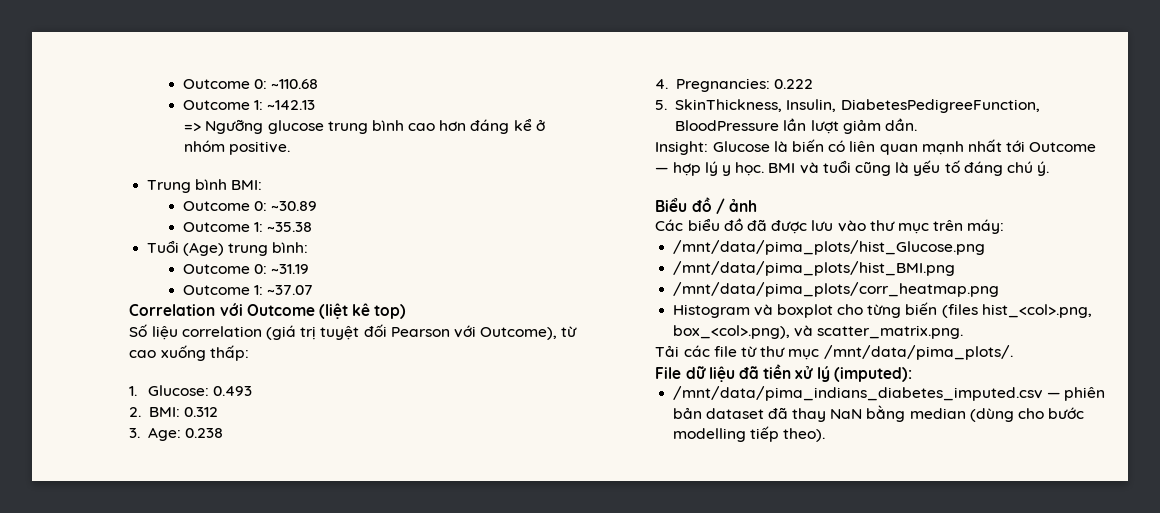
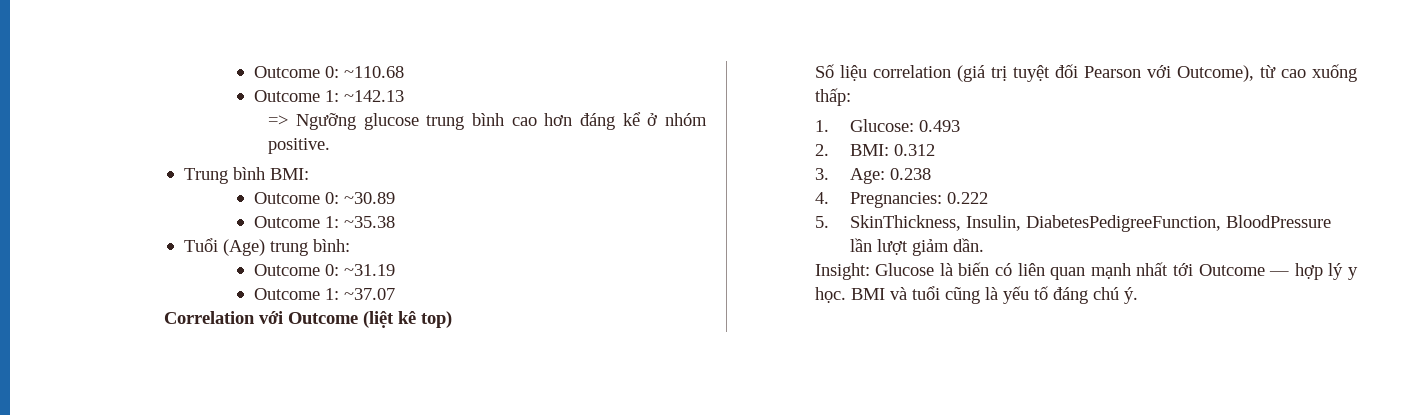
[655,197,758,214] [655,218,1005,234] [672,240,985,255] [672,261,955,276] [672,282,999,297] [672,302,1092,318] [672,325,963,339] [655,345,1013,360] [655,364,912,382] [672,386,1105,401] [672,405,1085,422] [672,426,825,442] // Biểu đồ / ảnh // Các biểu đồ đã được lưu vào thư mục trên máy: // /mnt/data/pima_plots/hist_Glucose.png // /mnt/data/pima_plots/hist_BMI.png // /mnt/data/pima_plots/corr_heatmap.png // Histogram và boxplot cho từng biến (files hist_<col>.png, box_<col>.png), và scatter_matrix.png. // Tải các file từ thư mục /mnt/data/pima_plots/. // File dữ liệu đã tiền xử lý (imputed): // /mnt/data/pima_indians_diabetes_imputed.csv — phiên bản dataset đã thay NaN bằng median (dùng cho bước modelling tiếp theo). -> (1138, 295) none

